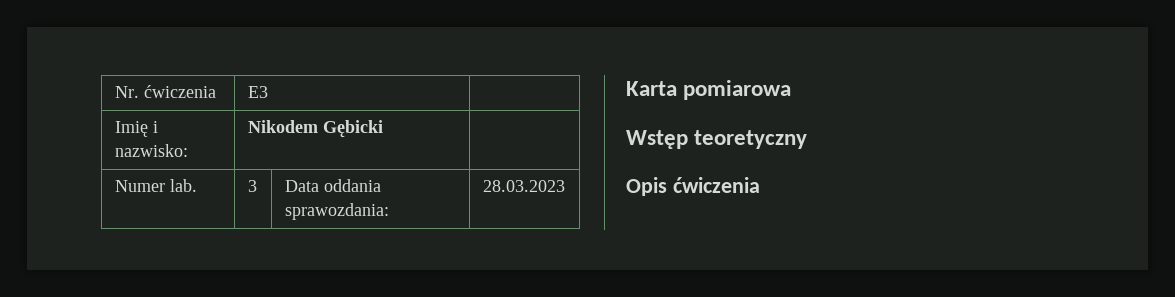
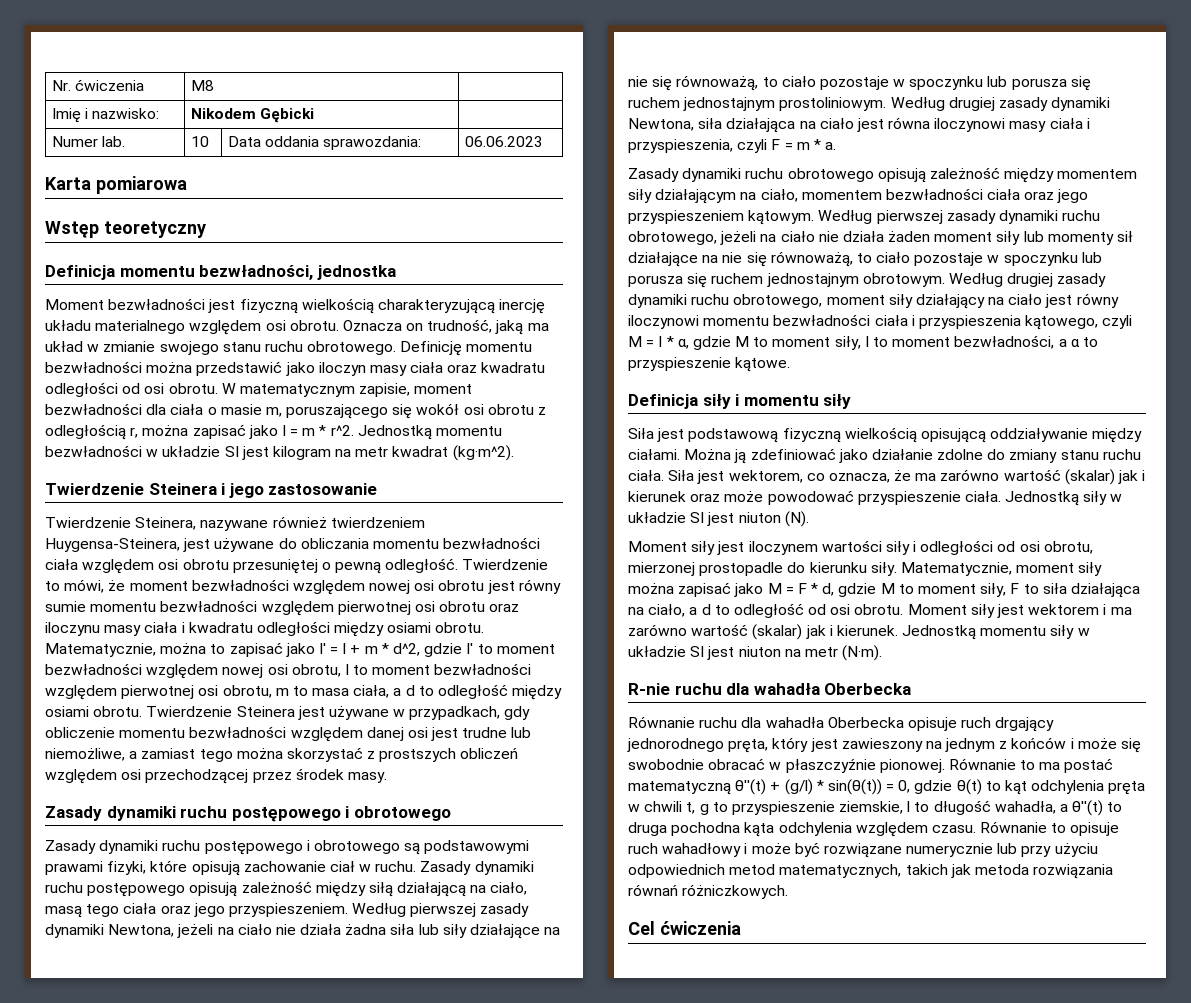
[247,86,268,98] E3 -> [190,80,214,91] M8
[247,180,257,192] 3 -> [190,136,209,147] 10
[482,180,565,192] 28.03.2023 -> [464,136,543,147] 06.06.2023
[626,177,667,196] Opis -> [45,265,396,280] [45,298,546,314] [45,319,549,335] [45,341,533,356] [45,361,546,376] [45,382,473,397] [45,403,547,419] [45,424,503,440] [45,445,514,461] [45,483,378,498] [45,516,425,531] [45,537,541,552] [45,558,549,574] [45,579,561,595] [45,600,520,616] [45,621,485,637] [45,642,555,657] [45,663,532,679] [45,684,563,700] [45,706,531,720] [45,726,532,742] [45,747,519,762] [45,768,387,784] [45,806,451,822] [45,840,530,855] [45,860,534,876] [45,881,528,897] [45,903,530,918] [45,924,561,939] [628,75,1091,91] [628,97,1111,111] [628,117,1090,133] [628,139,837,153] [628,167,1138,183] [628,188,1089,204] [628,210,1101,225] [628,231,1134,245] [628,251,1102,267] [628,273,1107,288] [628,293,1119,309] [628,314,1133,330] [628,335,1098,350] [628,357,791,372] [628,394,852,409] [628,427,1143,443] [628,448,1141,464] [628,469,1146,485] [628,490,1123,506] [628,511,809,527] [628,540,1093,555] [628,562,1103,576] [628,582,1140,598] [628,603,1132,618] [628,624,1090,640] [628,645,883,661] [628,683,912,695] [628,716,1055,732] [627,737,1142,753] [628,758,1114,773] [628,779,1146,795] [628,800,1123,816] [628,821,1120,837] [628,842,1098,858] [628,864,1114,879] [628,884,789,899] [628,921,655,935] Definicja momentu bezwładności, jednostka // Moment bezwładności jest fizyczną wielkością charakteryzującą inercję układu materialnego względem osi obrotu. Oznacza on trudność, jaką ma układ w zmianie swojego stanu ruchu obrotowego. Definicję momentu bezwładności można przedstawić jako iloczyn masy ciała oraz kwadratu odległości od osi obrotu. W matematycznym zapisie, moment bezwładności dla ciała o masie m, poruszającego się wokół osi obrotu z odległością r, można zapisać jako I = m * r^2. Jednostką momentu bezwładności w układzie SI jest kilogram na metr kwadrat (kg·m^2). // Twierdzenie Steinera i jego zastosowanie // Twierdzenie Steinera, nazywane również twierdzeniem Huygensa-Steinera, jest używane do obliczania momentu bezwładności ciała względem osi obrotu przesuniętej o pewną odległość. Twierdzenie to mówi, że moment bezwładności względem nowej osi obrotu jest równy sumie momentu bezwładności względem pierwotnej osi obrotu oraz iloczynu masy ciała i kwadratu odległości między osiami obrotu. Matematycznie, można to zapisać jako I' = I + m * d^2, gdzie I' to moment bezwładności względem nowej osi obrotu, I to moment bezwładności względem pierwotnej osi obrotu, m to masa ciała, a d to odległość między osiami obrotu. Twierdzenie Steinera jest używane w przypadkach, gdy obliczenie momentu bezwładności względem danej osi jest trudne lub niemożliwe, a zamiast tego można skorzystać z prostszych obliczeń względem osi przechodzącej przez środek masy. // Zasady dynamiki ruchu postępowego i obrotowego // Zasady dynamiki ruchu postępowego i obrotowego są podstawowymi prawami fizyki, które opisują zachowanie ciał w ruchu. Zasady dynamiki ruchu postępowego opisują zależność między siłą działającą na ciało, masą tego ciała oraz jego przyspieszeniem. Według pierwszej zasady dynamiki Newtona, jeżeli na ciało nie działa żadna siła lub siły działające na nie się równoważą, to ciało pozostaje w spoczynku lub porusza się ruchem jednostajnym prostoliniowym. Według drugiej zasady dynamiki Newtona, siła działająca na ciało jest równa iloczynowi masy ciała i przyspieszenia, czyli F = m * a. // Zasady dynamiki ruchu obrotowego opisują zależność między momentem siły działającym na ciało, momentem bezwładności ciała oraz jego przyspieszeniem kątowym. Według pierwszej zasady dynamiki ruchu obrotowego, jeżeli na ciało nie działa żaden moment siły lub momenty sił działające na nie się równoważą, to ciało pozostaje w spoczynku lub porusza się ruchem jednostajnym obrotowym. Według drugiej zasady dynamiki ruchu obrotowego, moment siły działający na ciało jest równy iloczynowi momentu bezwładności ciała i przyspieszenia kątowego, czyli M = I * α, gdzie M to moment siły, I to moment bezwładności, a α to przyspieszenie kątowe. // Definicja siły i momentu siły // Siła jest podstawową fizyczną wielkością opisującą oddziaływanie między ciałami. Można ją zdefiniować jako działanie zdolne do zmiany stanu ruchu ciała. Siła jest wektorem, co oznacza, że ma zarówno wartość (skalar) jak i kierunek oraz może powodować przyspieszenie ciała. Jednostką siły w układzie SI jest niuton (N). // Moment siły jest iloczynem wartości siły i odległości od osi obrotu, mierzonej prostopadle do kierunku siły. Matematycznie, moment siły można zapisać jako M = F * d, gdzie M to moment siły, F to siła działająca na ciało, a d to odległość od osi obrotu. Moment siły jest wektorem i ma zarówno wartość (skalar) jak i kierunek. Jednostką momentu siły w układzie SI jest niuton na metr (N·m). // R-nie ruchu dla wahadła Oberbecka // Równanie ruchu dla wahadła Oberbecka opisuje ruch drgający jednorodnego pręta, który jest zawieszony na jednym z końców i może się swobodnie obracać w płaszczyźnie pionowej. Równanie to ma postać matematyczną θ''(t) + (g/l) * sin(θ(t)) = 0, gdzie θ(t) to kąt odchylenia pręta w chwili t, g to przyspieszenie ziemskie, l to długość wahadła, a θ''(t) to druga pochodna kąta odchylenia względem czasu. Równanie to opisuje ruch wahadłowy i może być rozwiązane numerycznie lub przy użyciu odpowiednich metod matematycznych, takich jak metoda rozwiązania równań różniczkowych. // Cel

